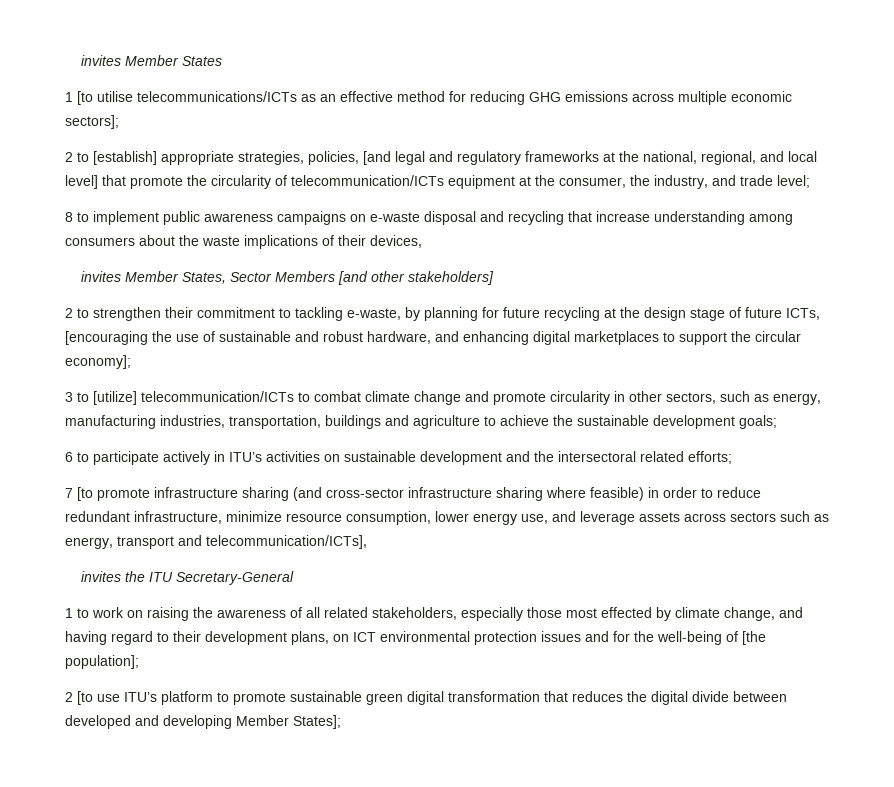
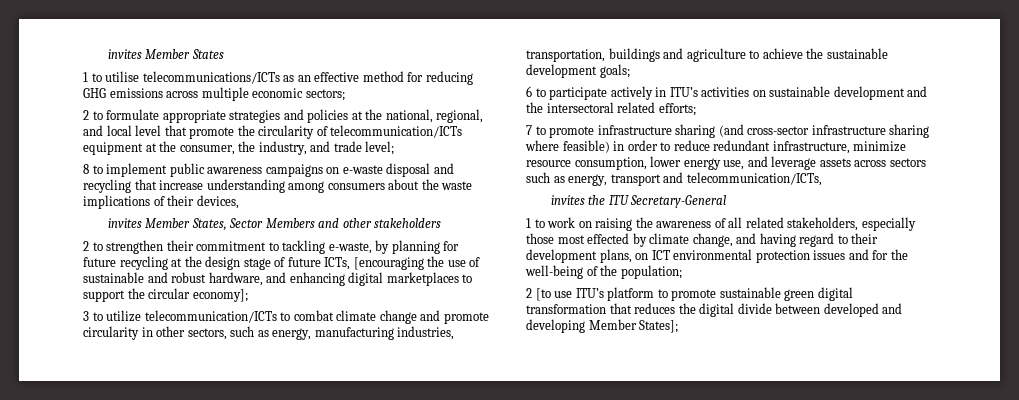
[77,91,93,105] [to -> [91,73,102,82] to
[65,115,119,129] [65,151,599,165] sectors]; // 2 to [establish] appropriate strategies, policies, [and legal and regulatory frameworks -> [305,89,345,101] [83,109,349,123] sectors; // 2 to formulate appropriate strategies and policies
[65,175,98,189] level] -> [135,125,162,136] level
[338,271,495,285] [and other stakeholders] -> [318,218,442,228] and other stakeholders
[93,391,137,405] [utilize] -> [106,310,142,322] utilize
[77,487,93,501] [to -> [535,126,546,135] to
[206,535,367,549] telecommunication/ICTs], -> [686,172,822,186] telecommunication/ICTs,
[742,631,766,645] [65,655,139,669] [the population]; -> [600,265,682,279] the population;

